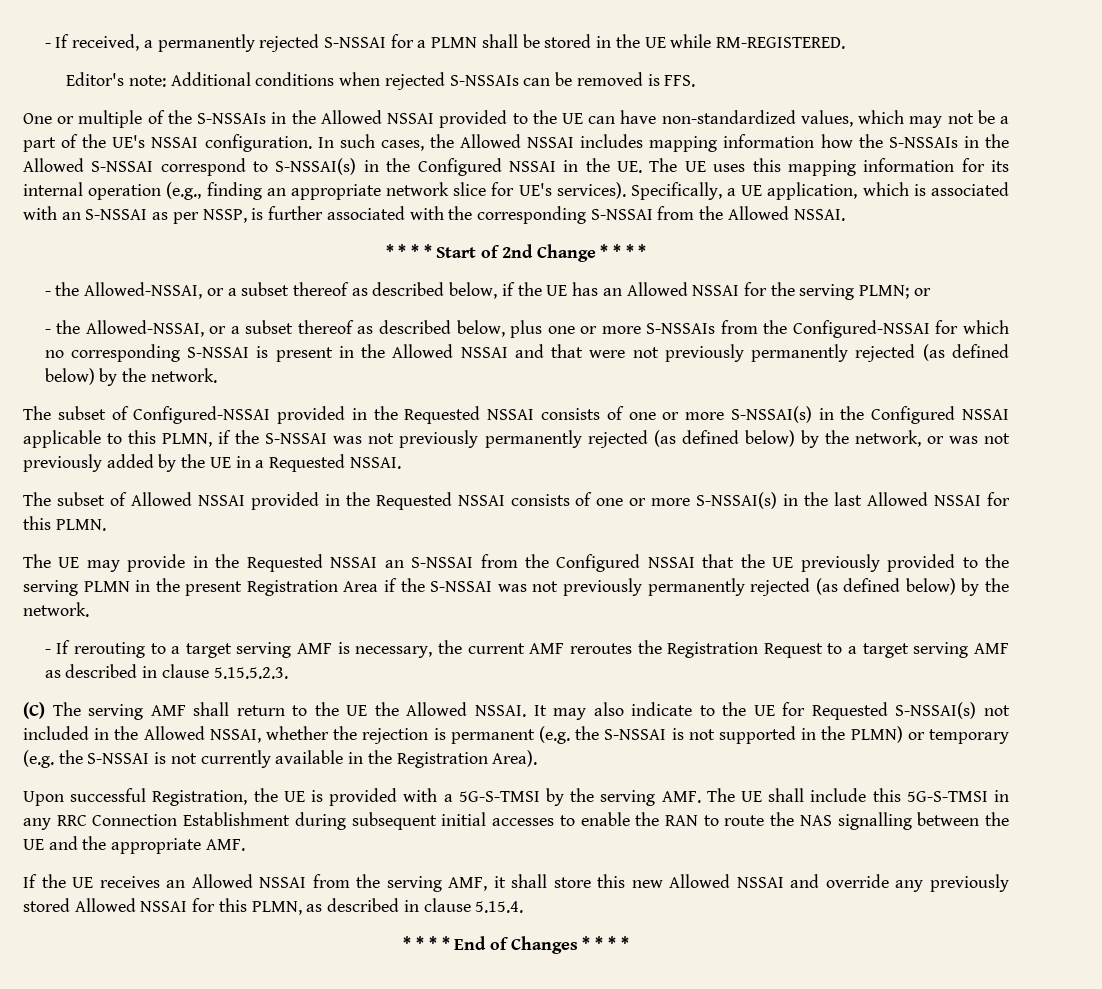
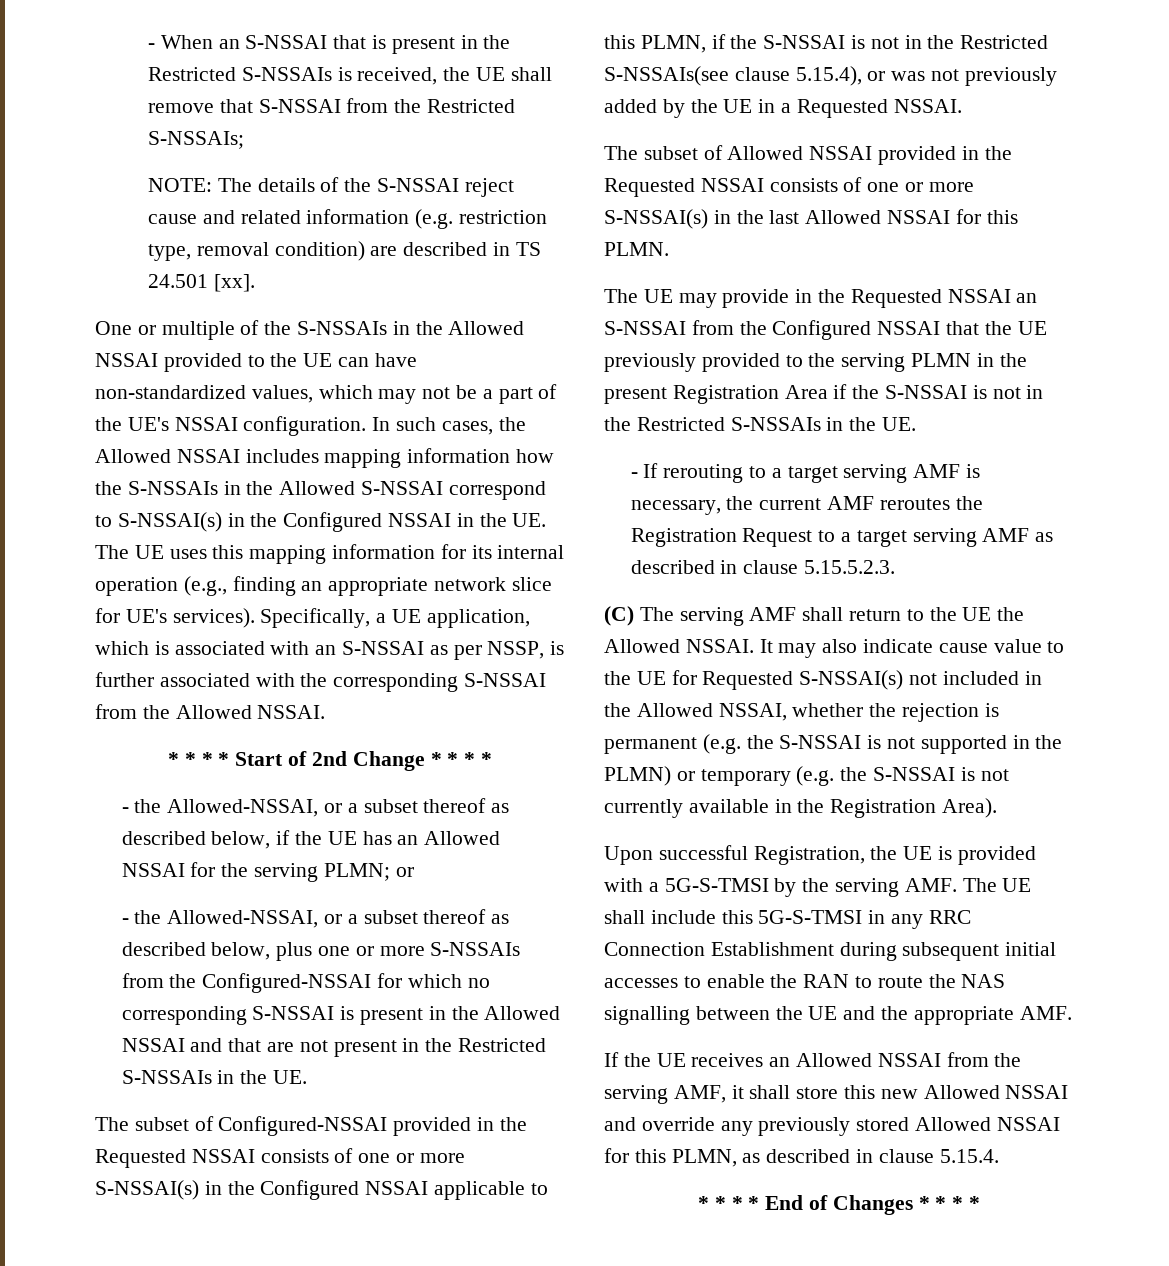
[44,34,845,52] [66,72,696,90] - If received, a permanently rejected S-NSSAI for a PLMN shall be stored in the UE while RM-REGISTERED. // Editor's note: Additional conditions when rejected S-NSSAIs can be removed is FFS. -> [147,35,511,54] [147,67,552,85] [147,98,516,113] [147,131,244,149] [147,177,514,197] [147,209,548,229] [147,241,541,261] [147,274,255,292] - When an S-NSSAI that is present in the Restricted S-NSSAIs is received, the UE shall remove that S-NSSAI from the Restricted S-NSSAIs; // NOTE: The details of the S-NSSAI reject cause and related information (e.g. restriction type, removal condition) are described in TS 24.501 [xx].
[589,344,1009,362] [44,368,217,386] were not previously permanently rejected (as defined below) by the network. -> [266,1038,546,1057] [121,1070,307,1084] are not present in the Restricted S-NSSAIs in the UE.
[333,430,921,448] was not previously permanently rejected (as defined below) by the network, -> [851,35,1049,49] [604,66,862,86] is not in the Restricted S-NSSAIs(see clause 5.15.4),
[497,578,1009,596] [23,602,89,617] was not previously permanently rejected (as defined below) by the network. -> [972,385,1044,399] [604,417,917,431] is not in the Restricted S-NSSAIs in the UE.
(693, 709) none -> [938,639,1042,653] cause value

